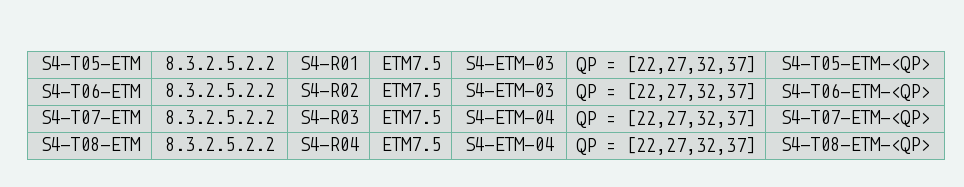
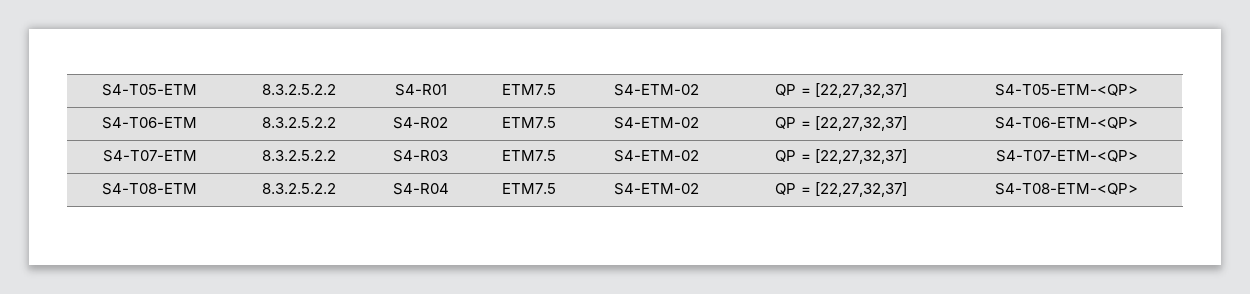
[464,56,554,70] S4-ETM-03 -> [614,84,699,96] S4-ETM-02
[464,83,554,97] S4-ETM-03 -> [614,117,699,129] S4-ETM-02
[464,110,554,124] S4-ETM-04 -> [614,150,699,162] S4-ETM-02
[464,137,554,151] S4-ETM-04 -> [614,183,699,195] S4-ETM-02

